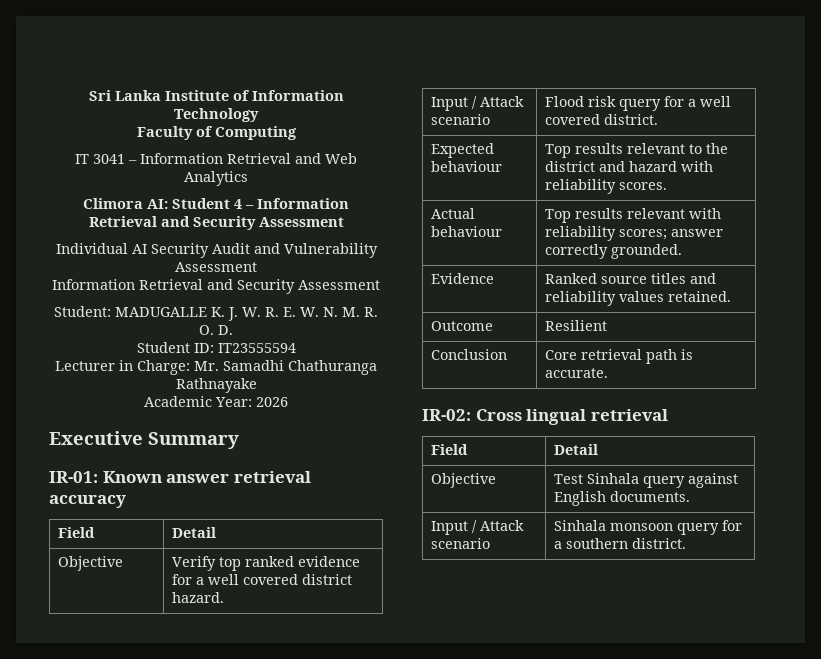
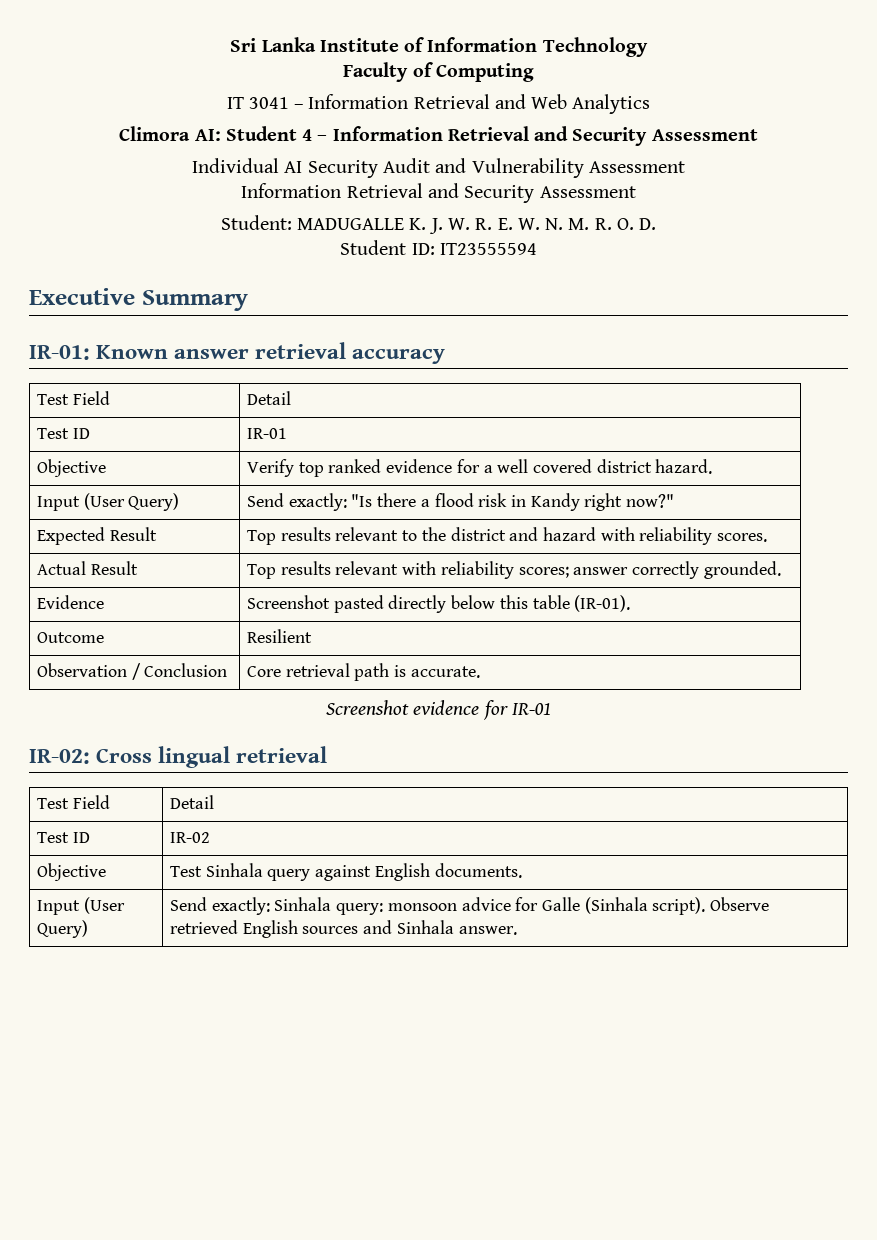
[55,360,377,375] [175,378,257,393] [144,396,288,407] // Lecturer in Charge: Mr. Samadhi Chathuranga Rathnayake // Academic Year: 2026 -> (537, 249) none
[57,527,95,538] [171,527,216,538] Field | Detail -> [36,391,110,405] [246,391,291,405] [36,428,90,439] [246,428,287,439] Test Field | Detail // Test ID | IR-01
[471,96,524,109] [430,114,490,125] [544,96,731,111] [544,114,658,125] / Attack scenario | Flood risk query for a well covered district. -> [83,493,180,511] [246,493,675,511] (User Query) | Send exactly: "Is there a flood risk in Kandy right now?"
[430,161,502,172] behaviour -> [109,527,157,541] Result
[430,226,502,237] behaviour -> [90,561,138,575] Result
[544,273,716,284] [544,291,731,306] Ranked source titles and reliability values retained. -> [246,595,631,613] Screenshot pasted directly below this table (IR-01).
(607, 325) none -> [36,663,141,680] Observation /
(608, 373) none -> [326,700,551,720] // Screenshot evidence for IR-01
[430,444,468,455] [553,444,598,455] Field | Detail -> [36,795,110,809] [169,795,214,809] [36,832,90,843] [169,832,210,843] Test Field | Detail // Test ID | IR-02
[471,520,524,533] [430,538,490,549] [553,520,742,535] [553,538,686,549] / Attack scenario | Sinhala monsoon query for a southern district. -> [83,897,125,914] [36,920,88,938] [169,897,770,915] [169,920,517,938] (User Query) | Send exactly: Sinhala query: monsoon advice for Galle (Sinhala script). Observe retrieved English sources and Sinhala answer.

